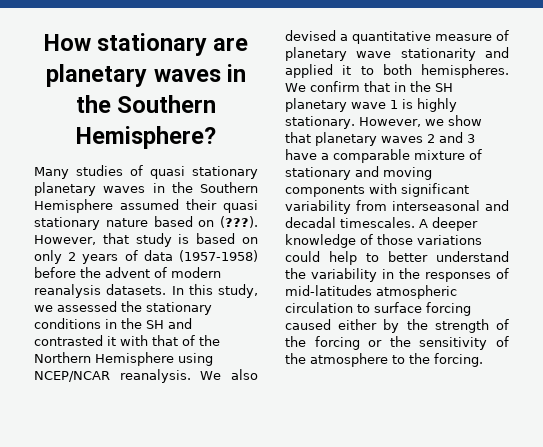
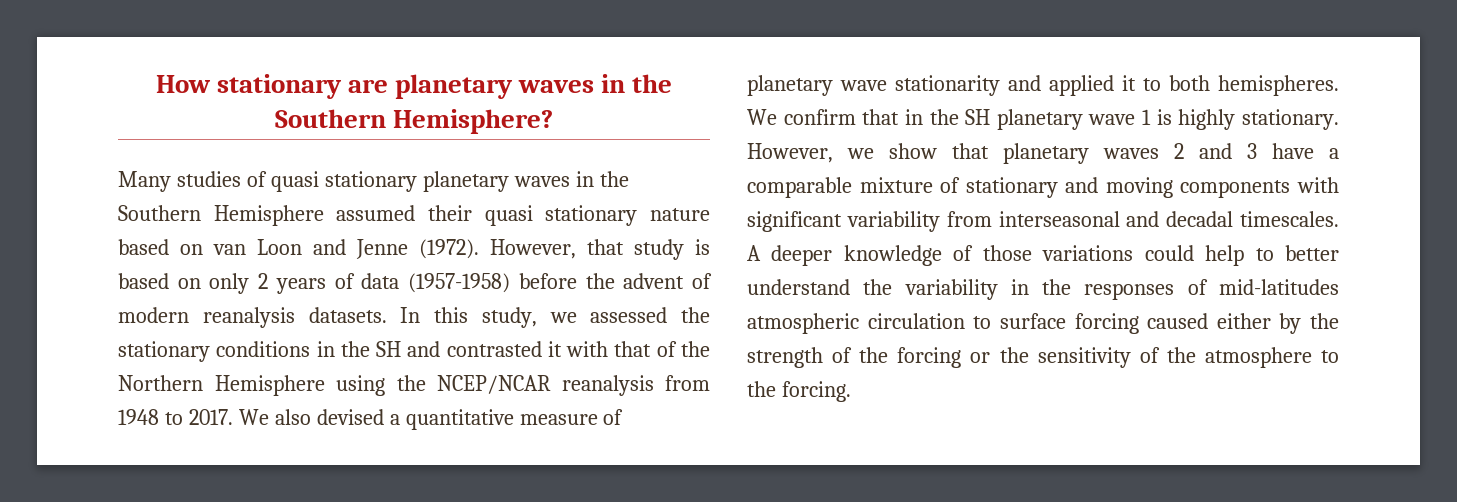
[220,216,258,228] (???). -> [213,239,479,259] van Loon and Jenne (1972).
[34,369,191,383] NCEP/NCAR reanalysis. -> [396,375,710,396] [118,409,233,425] the NCEP/NCAR reanalysis from 1948 to 2017.

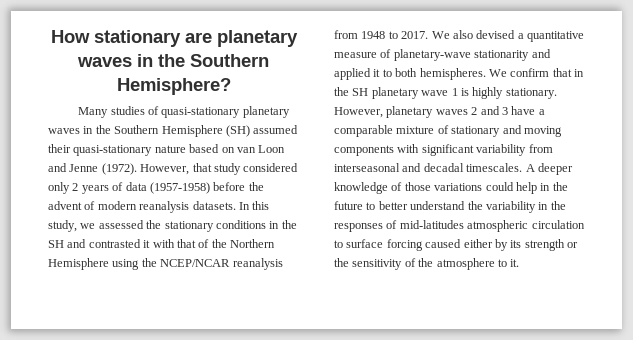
[270,171,417,192] quasi stationary -> [161,107,241,118] quasi-stationary
(324, 215) none -> [225,125,250,137] (SH)
[484,205,638,226] quasi stationary -> [73,145,153,156] quasi-stationary
[695,239,710,255] [118,273,201,289] is based on -> [243,163,299,172] considered
[747,75,887,96] planetary wave -> [393,49,471,61] planetary-wave
[847,143,989,159] we show that -> (383, 112) none
(1245, 255) none -> [540,182,568,191] [334,201,363,210] in the future
[1310,313,1339,329] [747,347,962,368] the strength of the forcing -> [510,239,565,251] its strength
[747,381,851,402] the forcing. -> [510,259,520,267] it.

